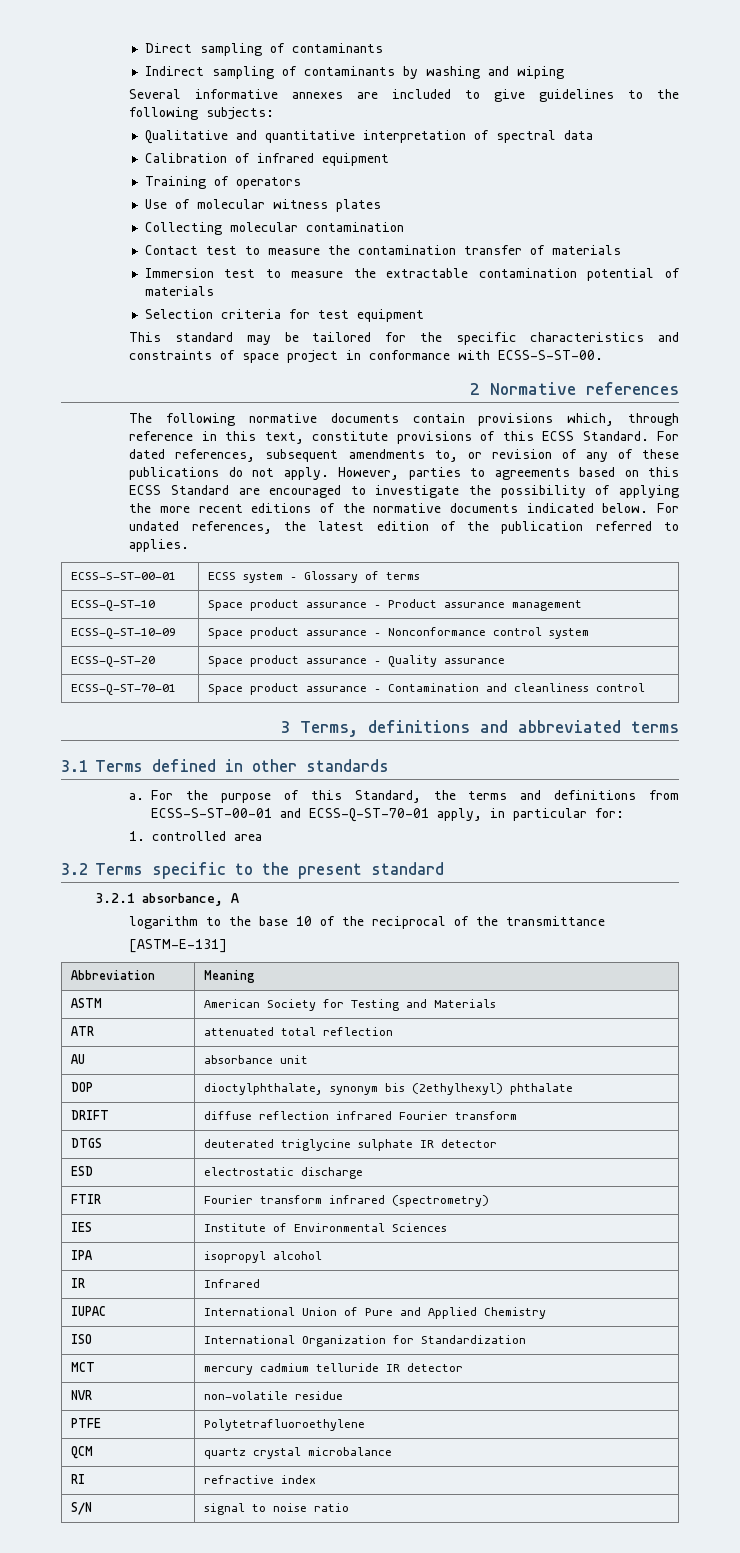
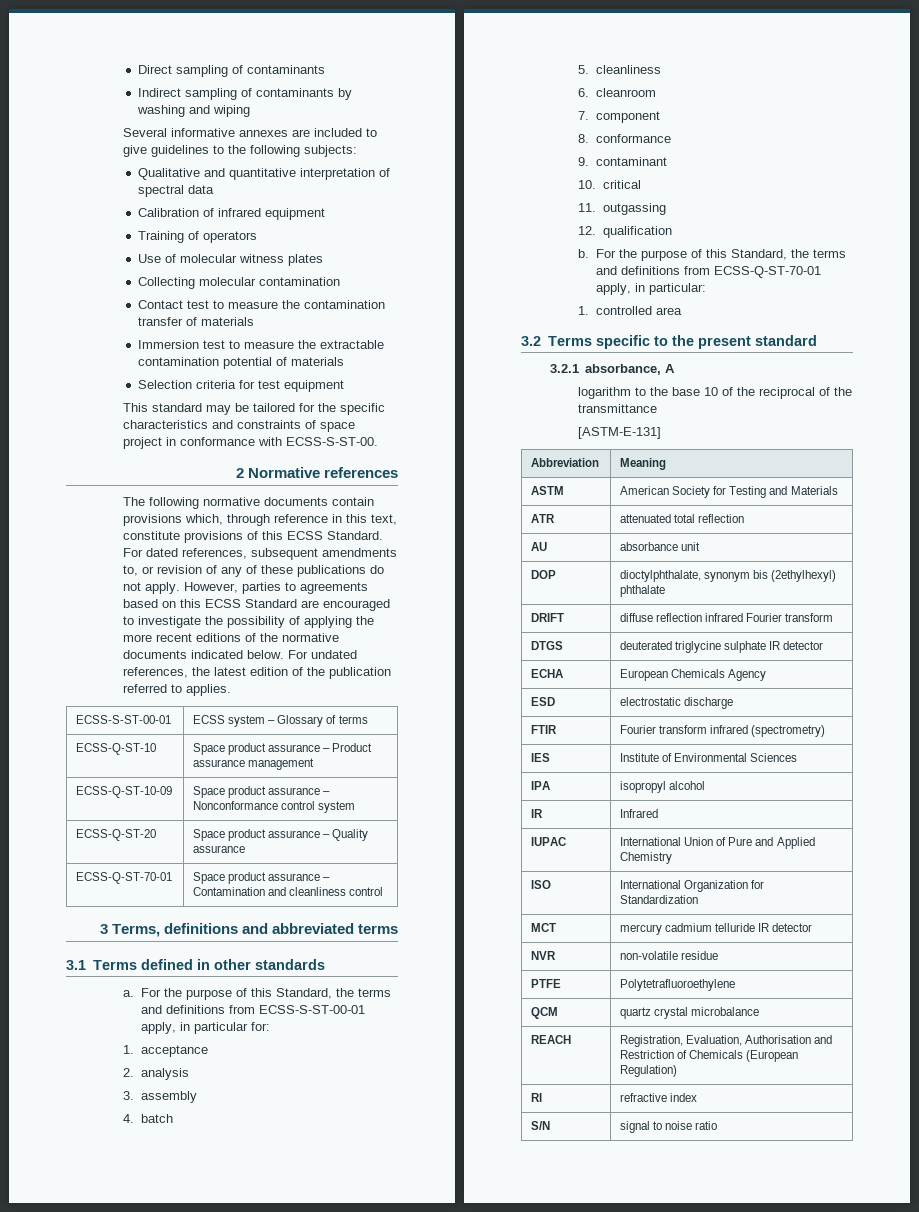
[280,808,430,822] and ECSS-Q-ST-70-01 -> (365, 1009) none
(625, 813) none -> [123,1045,208,1057] [123,1068,189,1080] [123,1091,197,1103] [123,1114,173,1123] [578,65,661,74] [578,88,656,97] [578,111,660,123] [578,134,671,143] [578,157,667,166] [578,180,641,189] [578,203,666,215] [578,226,672,238] [578,249,846,261] [595,266,821,278] [595,283,706,295] // 1. acceptance // 2. analysis // 3. assembly // 4. batch // 5. cleanliness // 6. cleanroom // 7. component // 8. conformance // 9. contaminant // 10. critical // 11. outgassing // 12. qualification // b. For the purpose of this Standard, the terms and definitions from ECSS-Q-ST-70-01 apply, in particular:
(497, 1143) none -> [531,669,564,678] [620,669,767,681] // ECHA | European Chemicals Agency
(392, 1451) none -> [531,1035,572,1044] [620,1035,833,1047] [620,1050,799,1062] [620,1065,678,1077] // REACH | Registration, Evaluation, Authorisation and Restriction of Chemicals (European Regulation)

